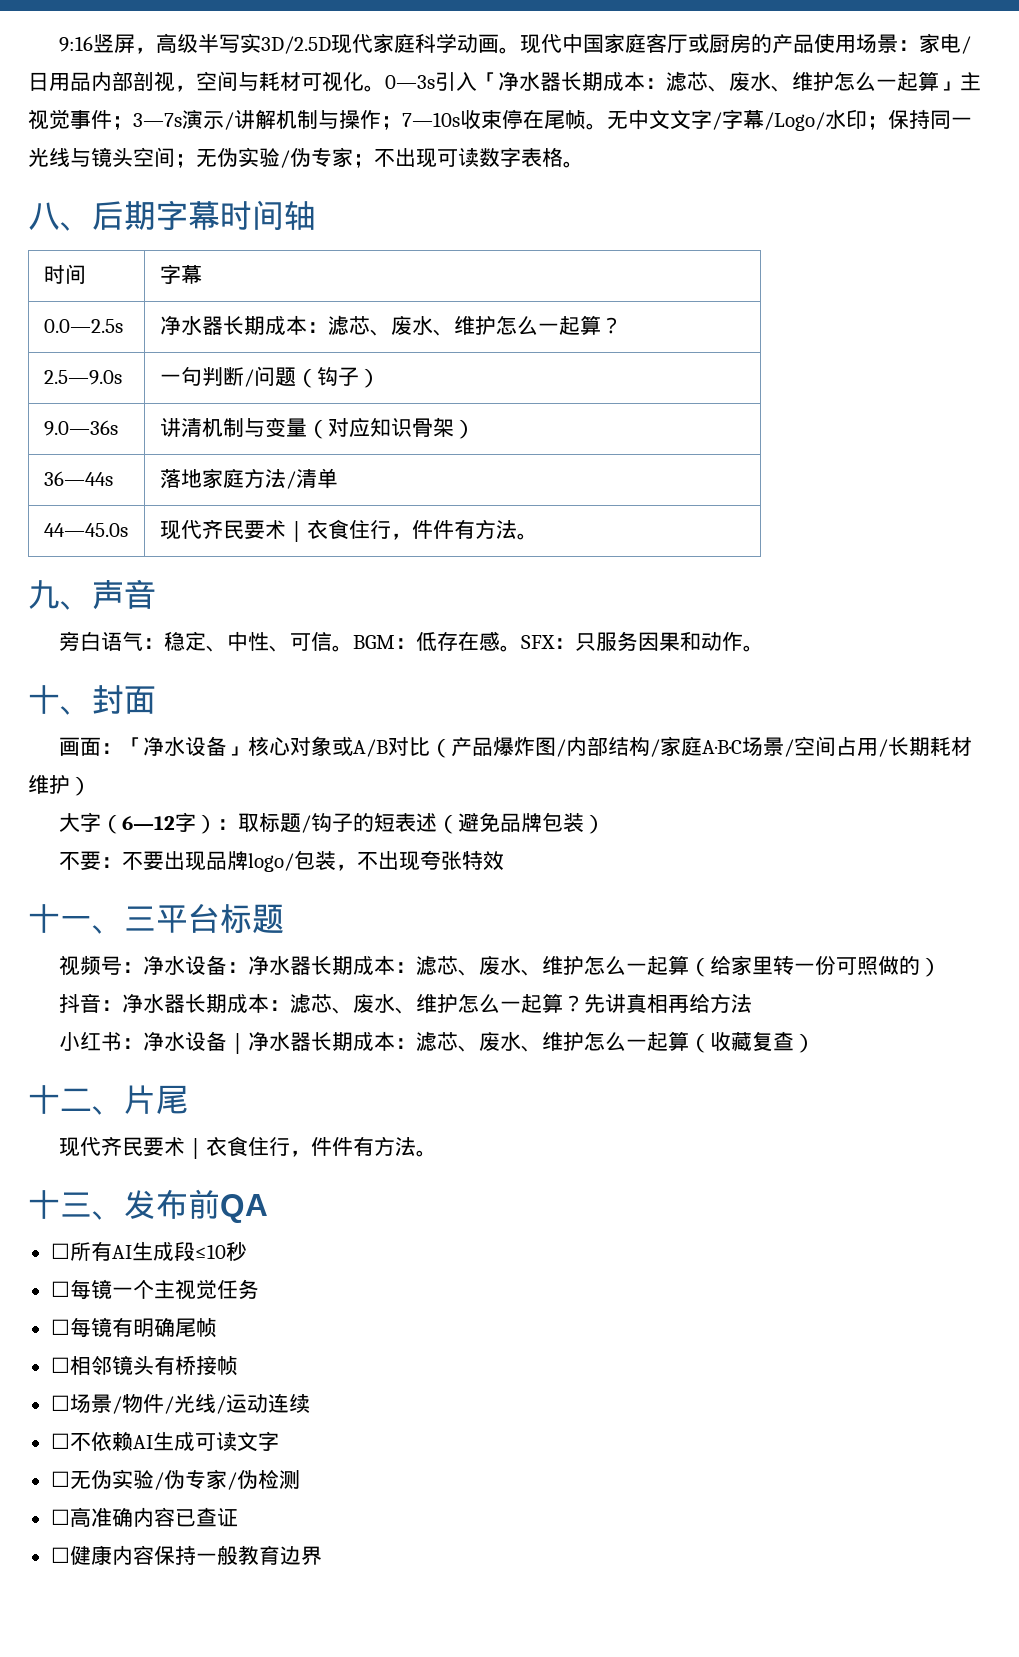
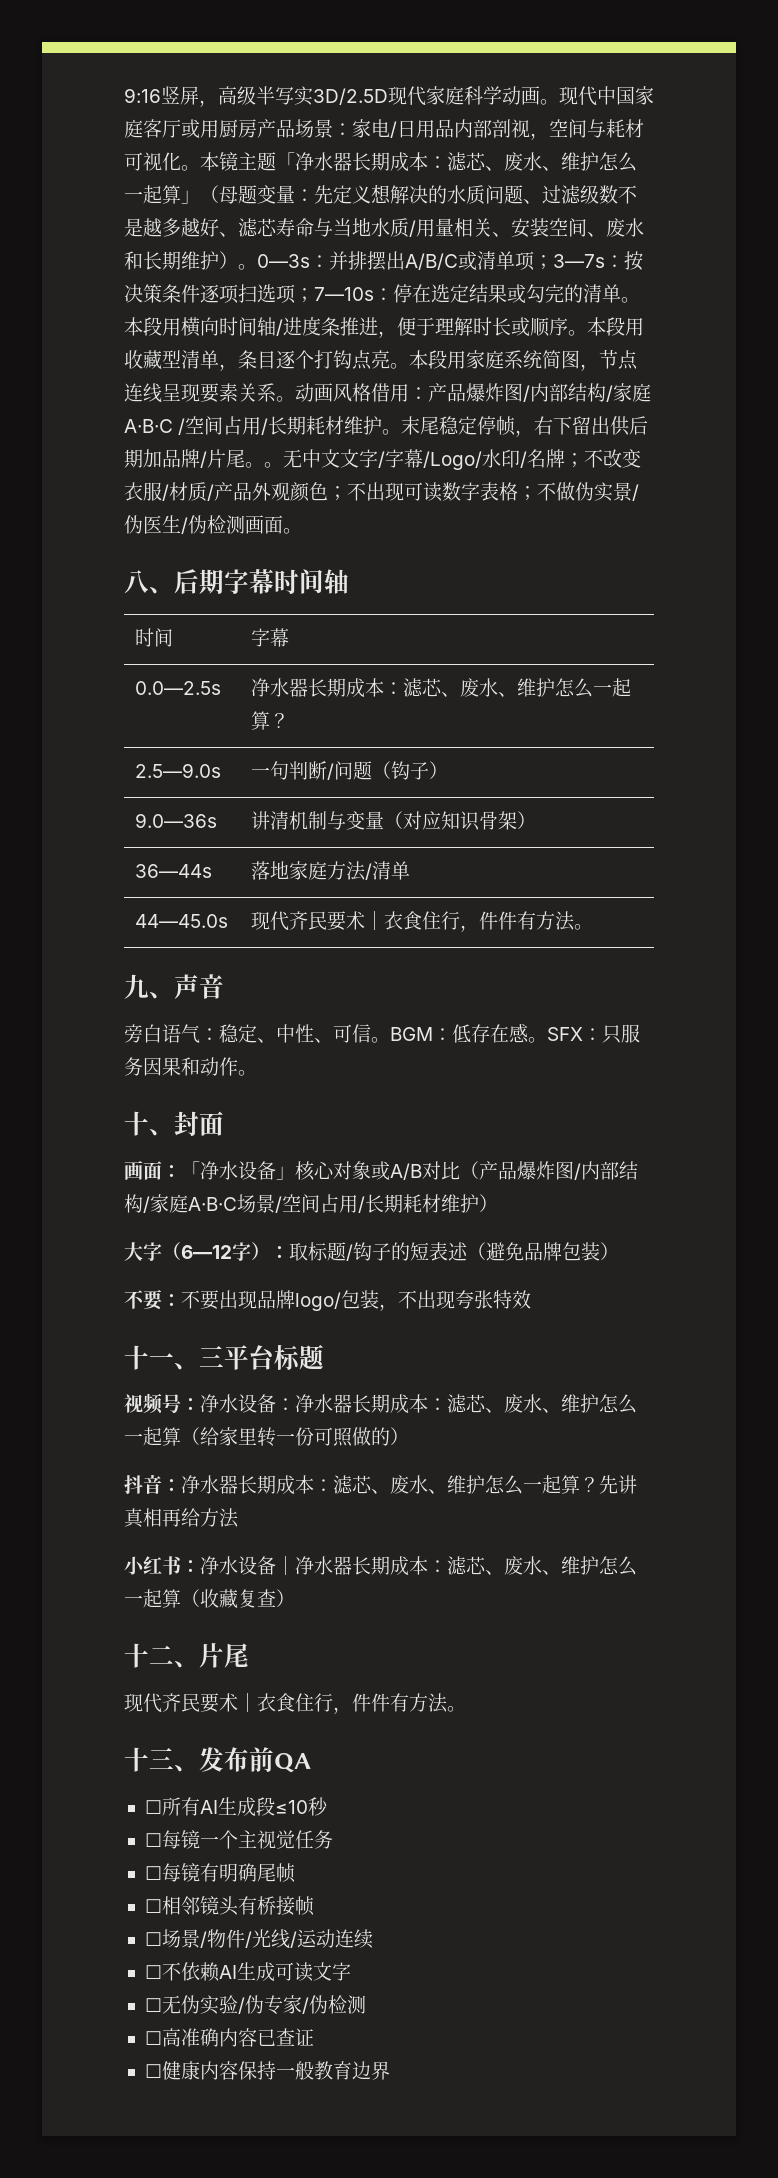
[709,33,857,54] 厨房的产品使用 -> [200,119,295,138] 用厨房产品
[385,72,477,91] 0—3s引入 -> [200,152,276,171] 本镜主题
[960,72,981,91] [28,109,586,130] 主视觉事件；3—7s演示/讲解机制与操作；7—10s收束停在尾帧 -> [200,184,637,204] [124,218,644,238] [124,251,643,271] [124,284,640,304] [124,317,644,338] [124,349,638,371] [124,383,651,403] [124,416,649,437] [124,449,264,468] （母题变量：先定义想解决的水质问题、过滤级数不是越多越好、滤芯寿命与当地水质/用量相关、安装空间、废水和长期维护）。0—3s：并排摆出A/B/C或清单项；3—7s：按决策条件逐项扫选项；7—10s：停在选定结果或勾完的清单。本段用横向时间轴/进度条推进，便于理解时长或顺序。本段用收藏型清单，条目逐个打钩点亮。本段用家庭系统简图，节点连线呈现要素关系。动画风格借用：产品爆炸图/内部结构/家庭A·B·C /空间占用/长期耗材维护。末尾稳定停帧，右下留出供后期加品牌/片尾。
[867,109,972,130] [28,147,353,168] ；保持同一光线与镜头空间；无伪实验/伪专家 -> [520,449,641,468] [124,482,328,502] /名牌；不改变衣服/材质/产品外观颜色
(563, 157) none -> [518,482,639,502] [124,515,283,534] ；不做伪实景/伪医生/伪检测画面

